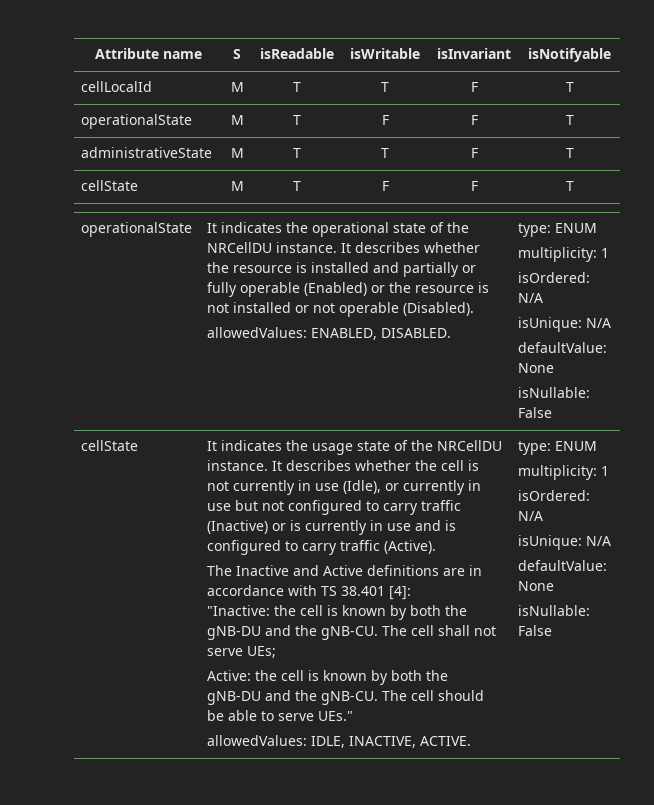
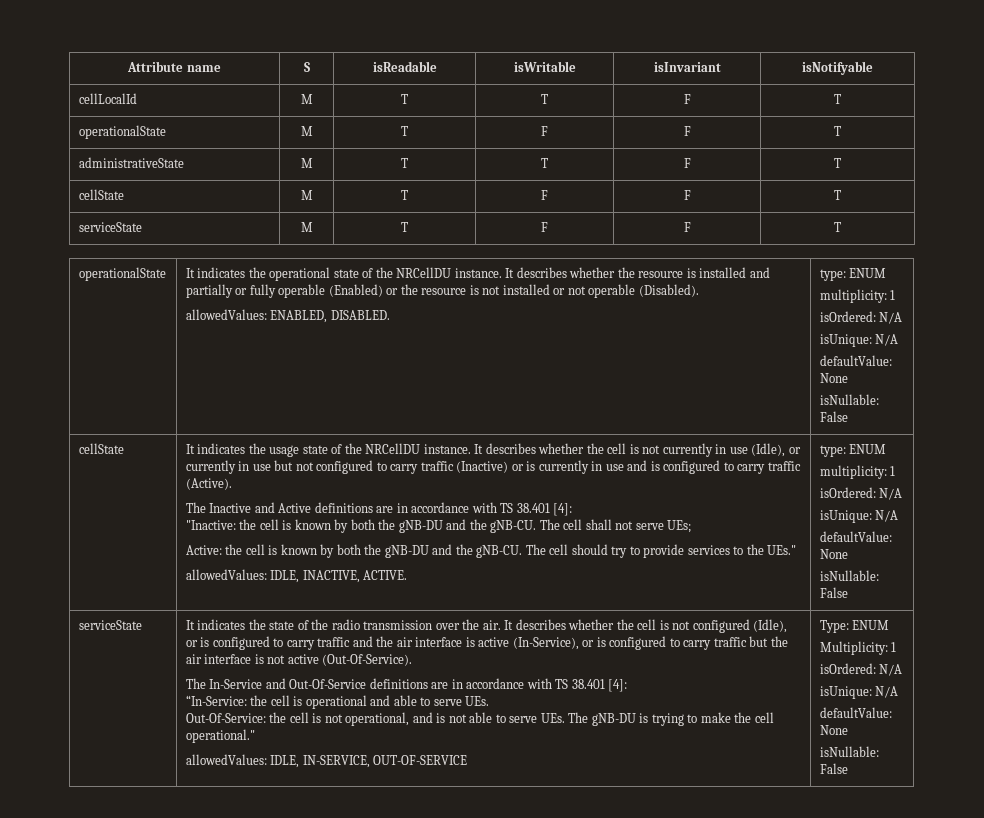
(574, 186) none -> [78,222,142,232] [300,222,313,232] [401,222,408,232] [541,222,548,232] [683,222,691,232] [834,222,841,232] // serviceState | M | T | F | F | T
[207,710,315,721] be able to serve -> [611,544,764,558] try to provide services to the
(553, 630) none -> [78,620,142,630] [185,619,788,633] [185,636,788,650] [185,654,413,666] [185,678,628,692] [185,695,490,709] [185,712,774,726] [185,729,255,743] [185,754,468,768] [819,620,890,633] [819,641,897,655] [819,663,903,676] [819,686,899,699] [819,707,892,718] [819,725,848,735] [819,746,879,757] [819,763,848,774] // serviceState | It indicates the state of the radio transmission over the air. It describes whether the cell is not configured (Idle), or is configured to carry traffic and the air interface is active (In-Service), or is configured to carry traffic but the air interface is not active (Out-Of-Service). // The In-Service and Out-Of-Service definitions are in accordance with TS 38.401 [4]: // “In-Service: the cell is operational and able to serve UEs. // Out-Of-Service: the cell is not operational, and is not able to serve UEs. The gNB-DU is trying to make the cell operational." // allowedValues: IDLE, IN-SERVICE, OUT-OF-SERVICE | Type: ENUM // Multiplicity: 1 // isOrdered: N/A // isUnique: N/A // defaultValue: None // isNullable: False

